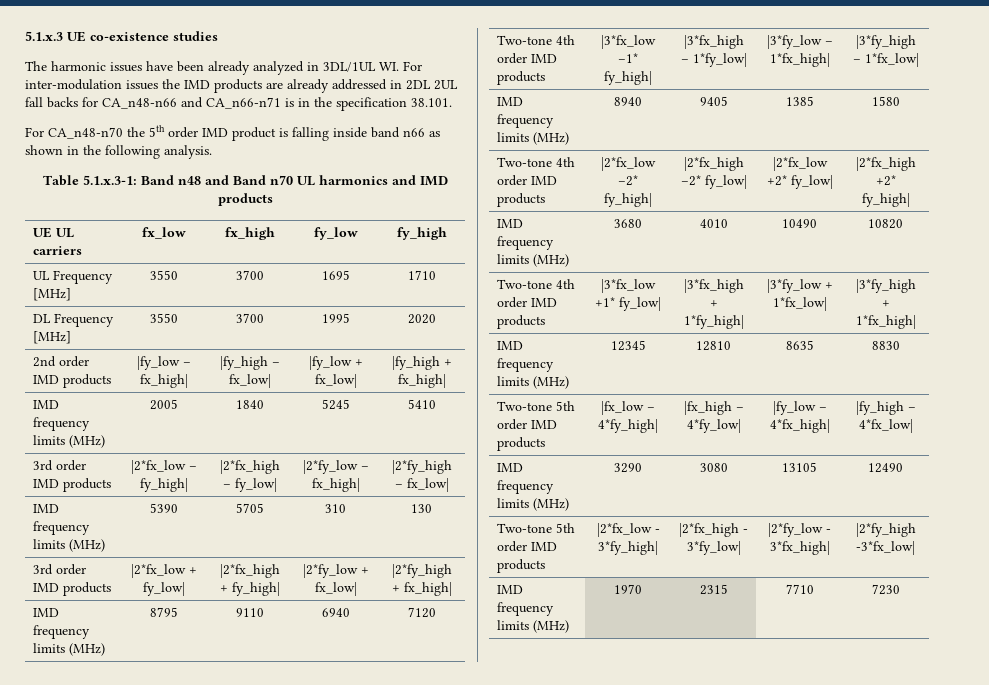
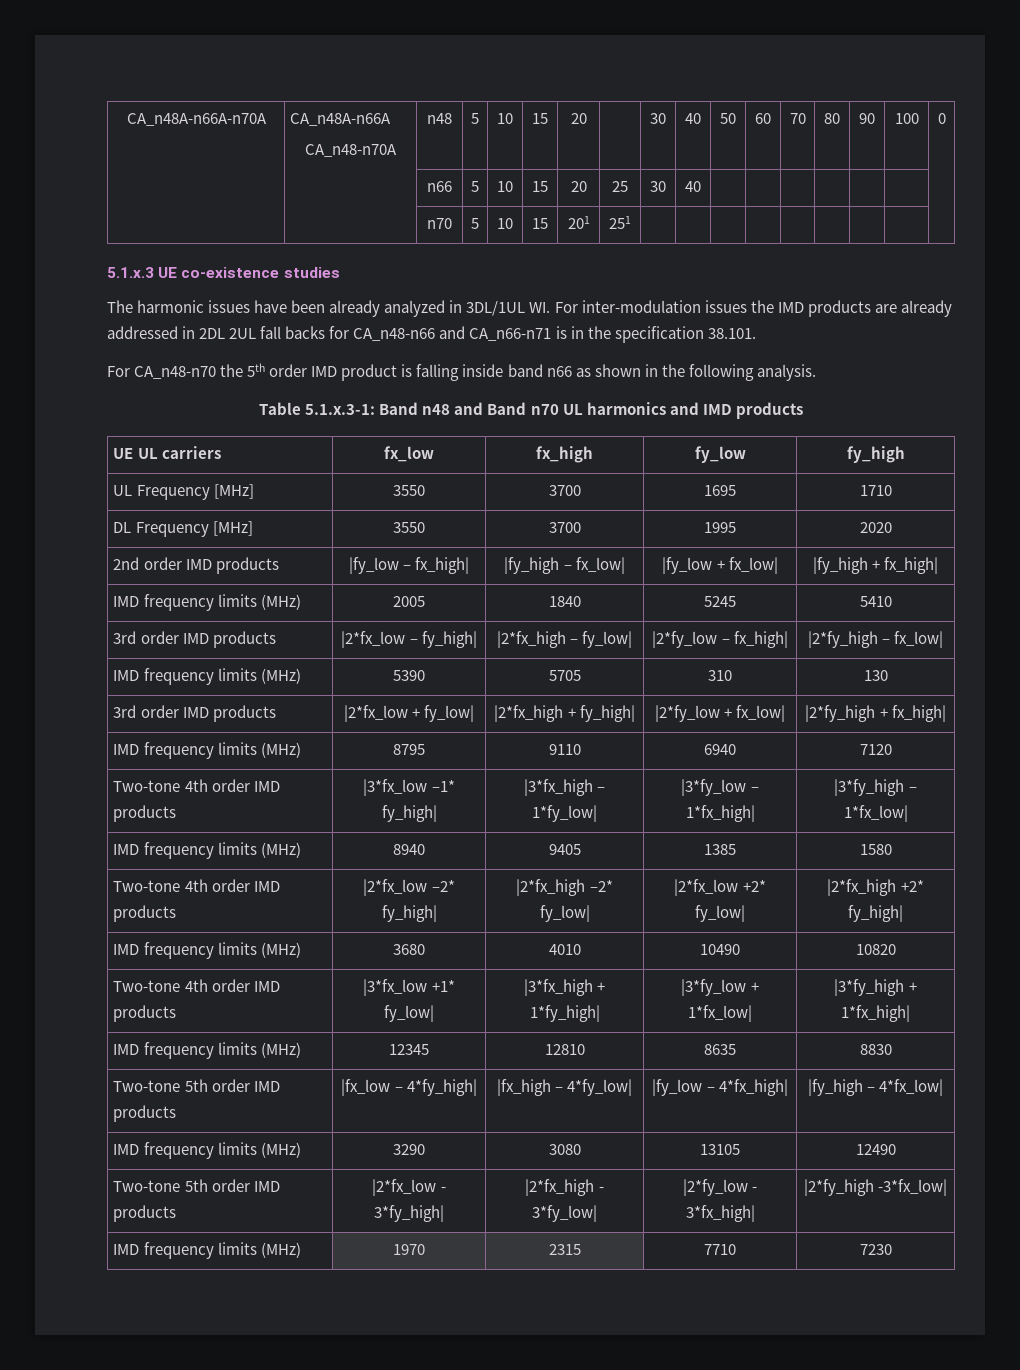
(25, 36) none -> [126,113,267,126] [290,113,392,126] [305,144,397,157] [427,113,452,124] [471,113,479,124] [497,113,513,124] [532,113,548,124] [570,113,587,124] [650,113,666,124] [685,113,701,124] [720,113,736,124] [755,113,771,124] [789,113,806,124] [824,113,840,124] [859,113,875,124] [894,113,919,124] [937,113,946,124] [427,181,452,192] [471,181,479,192] [497,181,513,192] [532,181,548,192] [570,181,587,192] [612,181,628,192] [650,181,666,192] [685,181,701,192] [427,218,452,229] [471,218,479,229] [497,218,513,229] [532,218,548,229] [567,216,590,229] [609,216,631,229] CA_n48A-n66A-n70A | CA_n48A-n66A // CA_n48-n70A | n48 | 5 | 10 | 15 | 20 | | 30 | 40 | 50 | 60 | 70 | 80 | 90 | 100 | 0 // | | n66 | 5 | 10 | 15 | 20 | 25 | 30 | 40 | | | | | | | // | | n70 | 5 | 10 | 15 | 201 | 251 | | | | | | | | | //

